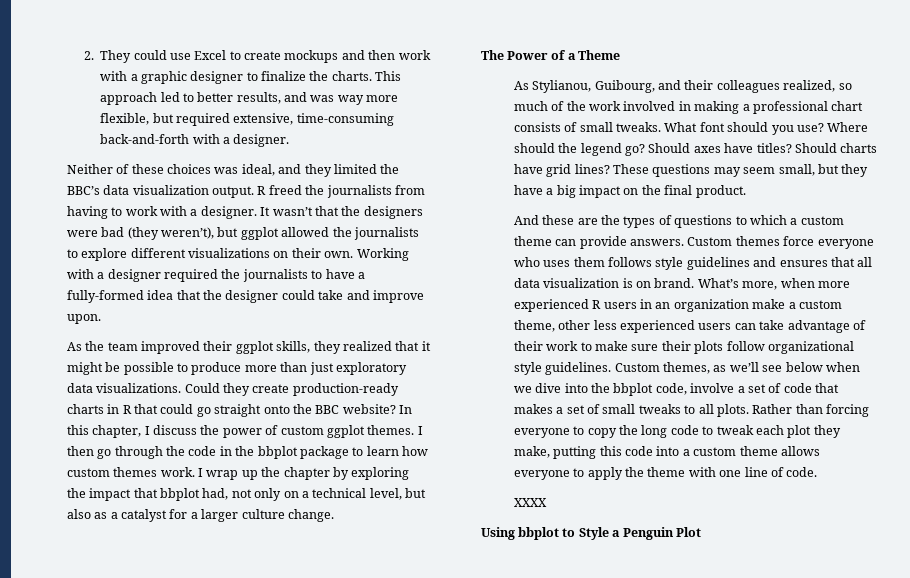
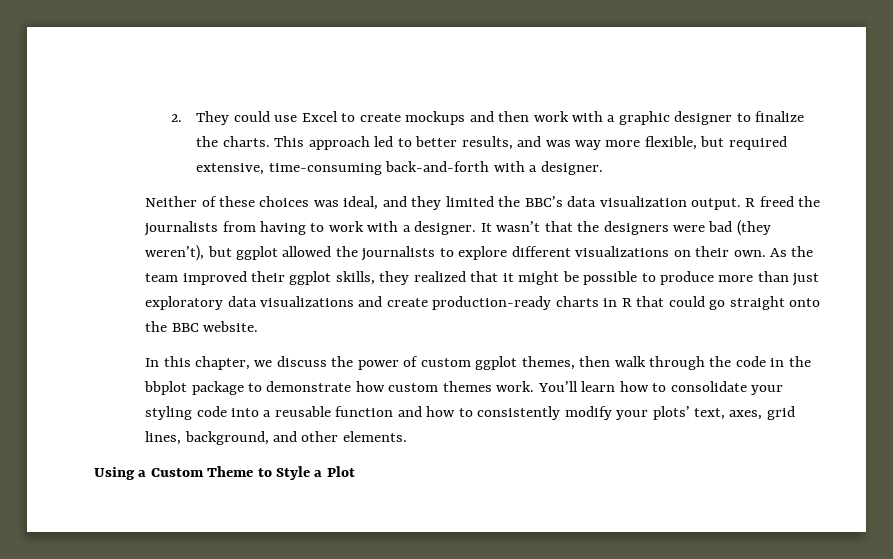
[356,248,409,261] [66,269,365,282] [66,290,424,303] [66,314,101,324] Working with a designer required the journalists to have a fully-formed idea that the designer could take and improve upon. // -> (766, 253) none
[96,383,251,396] visualizations. Could they -> [259,296,383,307] visualizations and
[342,404,396,414] website? -> [202,321,258,332] website. //
[144,426,150,435] I -> [254,360,273,367] we
[367,425,423,435] [66,446,112,459] themes. I then go -> [521,356,646,370] themes, then walk
[366,446,399,456] learn -> [266,381,352,392] demonstrate
[198,467,410,480] [66,488,427,501] [66,509,334,522] [480,50,621,60] [513,80,852,93] [513,101,864,114] [513,122,869,135] [513,143,878,156] [513,164,869,177] [513,185,746,198] [513,215,844,228] [513,236,874,249] [513,257,873,270] [513,278,850,290] [513,299,842,312] [513,320,866,333] [513,341,854,354] [513,362,860,375] [513,383,840,396] [513,404,870,417] [513,425,841,438] [513,446,820,459] [513,467,818,480] [513,498,547,507] [480,527,560,540] I wrap up the chapter by exploring the impact that bbplot had, not only on a technical level, but also as a catalyst for a larger culture change. // The Power of a Theme // As Stylianou, Guibourg, and their colleagues realized, so much of the work involved in making a professional chart consists of small tweaks. What font should you use? Where should the legend go? Should axes have titles? Should charts have grid lines? These questions may seem small, but they have a big impact on the final product. // And these are the types of questions to which a custom theme can provide answers. Custom themes force everyone who uses them follows style guidelines and ensures that all data visualization is on brand. What’s more, when more experienced R users in an organization make a custom theme, other less experienced users can take advantage of their work to make sure their plots follow organizational style guidelines. Custom themes, as we’ll see below when we dive into the bbplot code, involve a set of code that makes a set of small tweaks to all plots. Rather than forcing everyone to copy the long code to tweak each plot they make, putting this code into a custom theme allows everyone to apply the theme with one line of code. // XXXX // Using bbplot -> [537,381,783,395] [145,406,795,420] [145,431,407,445] [93,466,254,480] You’ll learn how to consolidate your styling code into a reusable function and how to consistently modify your plots’ text, axes, grid lines, background, and other elements. // Using a Custom Theme
[622,527,674,540] Penguin -> (323, 473) none

